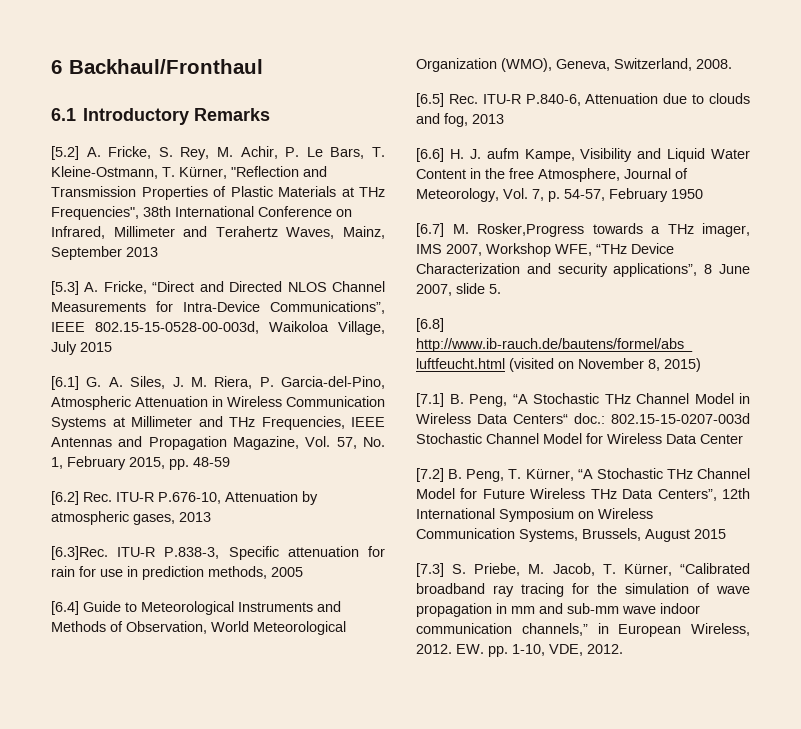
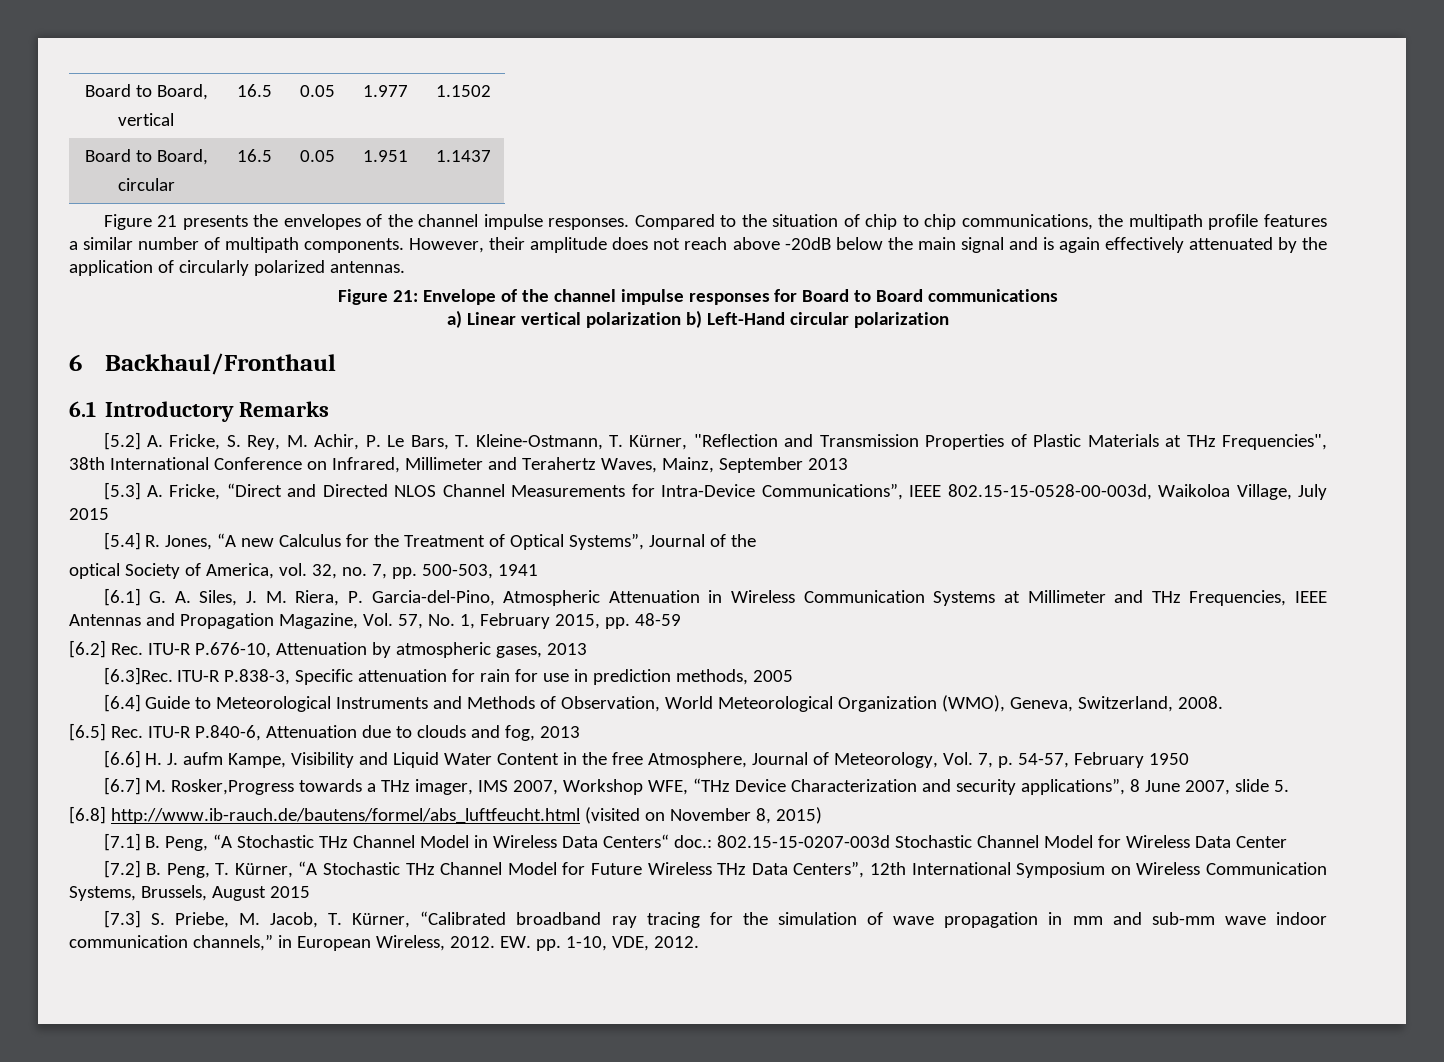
(51, 67) none -> [84,84,208,100] [118,113,174,126] [236,84,272,97] [299,85,335,97] [362,85,408,97] [435,85,491,97] [84,149,208,165] [117,178,175,191] [236,149,272,162] [299,150,335,162] [362,150,408,162] [435,150,491,162] [103,214,1327,230] [69,237,1327,253] [69,260,405,276] [337,289,1059,305] [447,310,949,328] Board to Board, // vertical | 16.5 | 0.05 | 1.977 | 1.1502 // Board to Board, // circular | 16.5 | 0.05 | 1.951 | 1.1437 // Figure 21 presents the envelopes of the channel impulse responses. Compared to the situation of chip to chip communications, the multipath profile features a similar number of multipath components. However, their amplitude does not reach above -20dB below the main signal and is again effectively attenuated by the application of circularly polarized antennas. // Figure 21: Envelope of the channel impulse responses for Board to Board communications // a) Linear vertical polarization b) Left-Hand circular polarization //
(112, 347) none -> [103,532,757,550] [69,563,538,579] // [5.4] R. Jones, “A new Calculus for the Treatment of Optical Systems”, Journal of the // optical Society of America, vol. 32, no. 7, pp. 500-503, 1941

